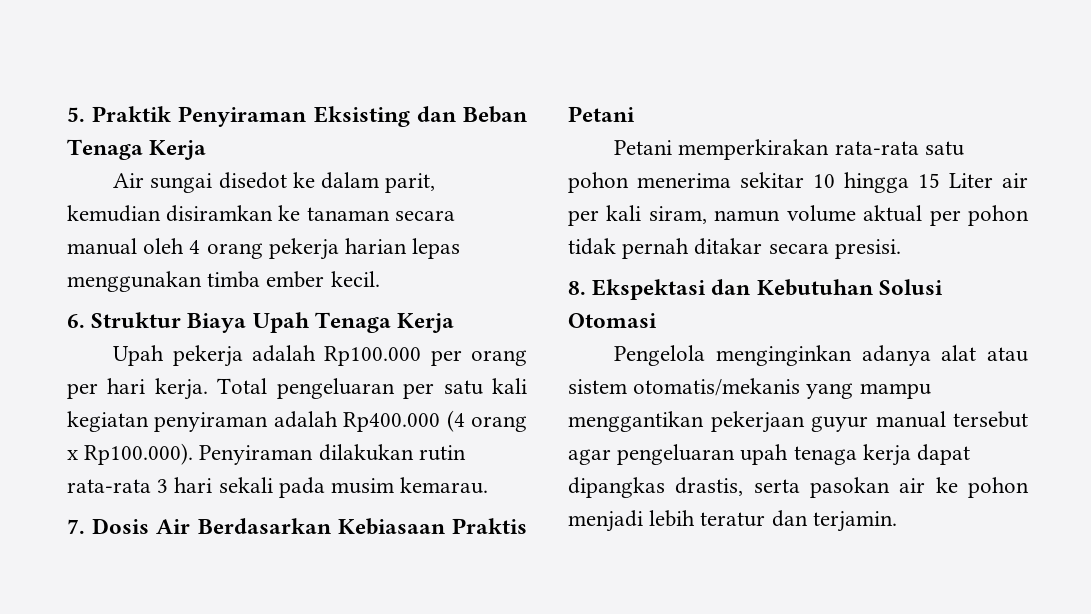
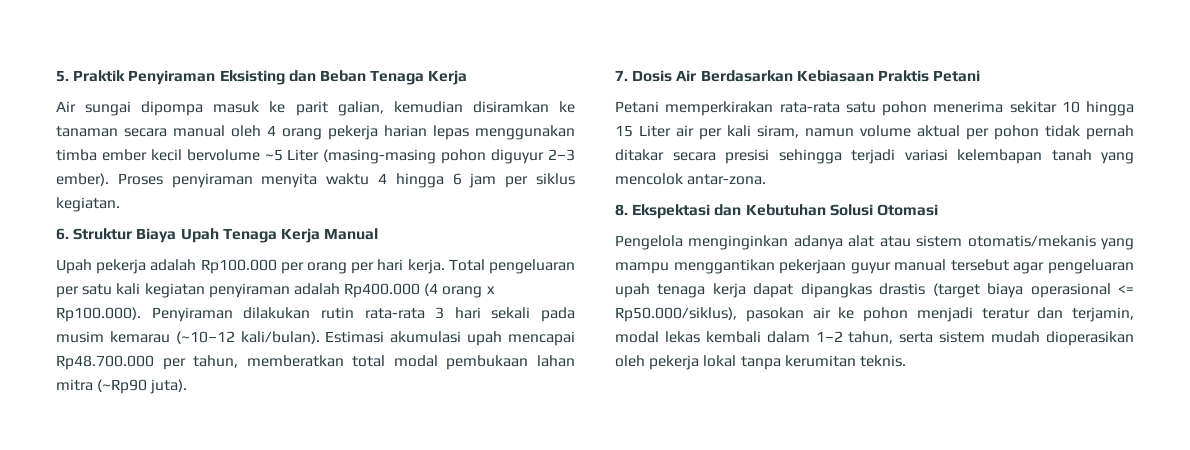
[218,172,436,193] disedot ke dalam parit, -> [141,101,384,116] dipompa masuk ke parit galian,
[330,271,380,287] kecil. -> [150,149,576,164] [56,173,575,188] [56,197,120,212] kecil bervolume ~5 Liter (masing-masing pohon diguyur 2–3 ember). Proses penyiraman menyita waktu 4 hingga 6 jam per siklus kegiatan.
(455, 323) none -> [324,228,379,240] Manual
[400,477,489,494] kemarau. -> [109,331,575,346] [56,355,575,370] [56,379,188,394] kemarau (~10–12 kali/bulan). Estimasi akumulasi upah mencapai Rp48.700.000 per tahun, memberatkan total modal pembukaan lahan mitra (~Rp90 juta).
[834,239,901,259] presisi. -> [725,149,1134,164] [615,173,767,185] presisi sehingga terjadi variasi kelembapan tanah yang mencolok antar-zona.
[675,477,800,496] drastis, serta -> [879,283,1134,298] [615,307,737,322] drastis (target biaya operasional <= Rp50.000/siklus),
[649,510,696,527] lebih -> (973, 314) none
[812,511,897,532] terjamin. -> [1072,307,1134,322] [615,331,1134,346] [615,355,906,370] terjamin, modal lekas kembali dalam 1–2 tahun, serta sistem mudah dioperasikan oleh pekerja lokal tanpa kerumitan teknis.

